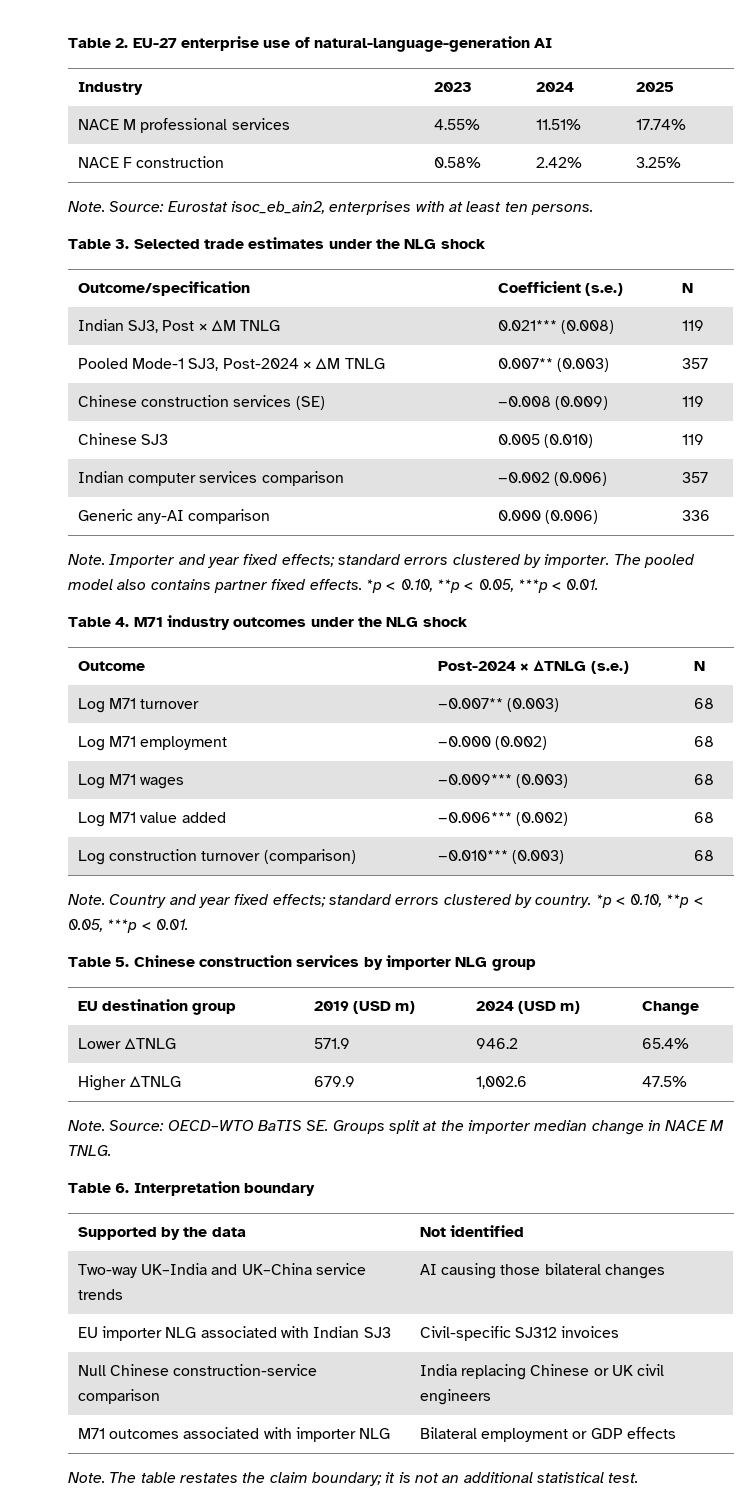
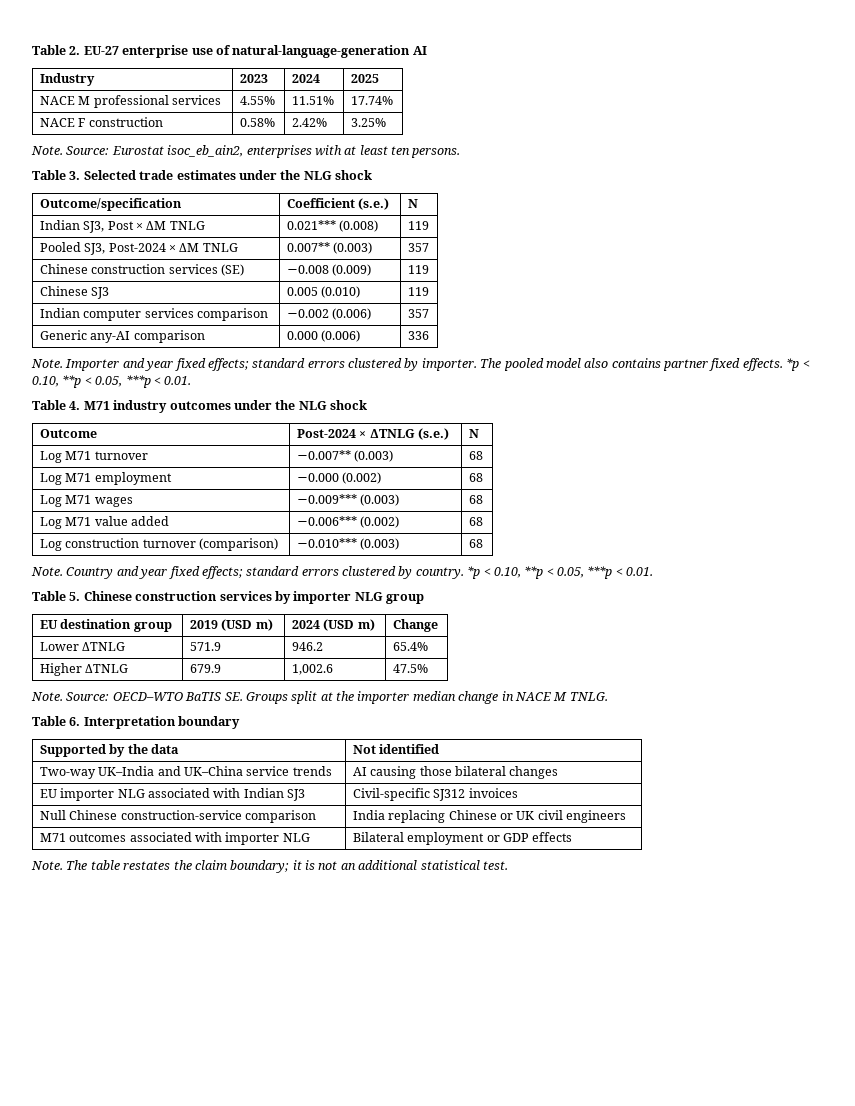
[131,358,184,369] Mode-1 -> (81, 247) none

